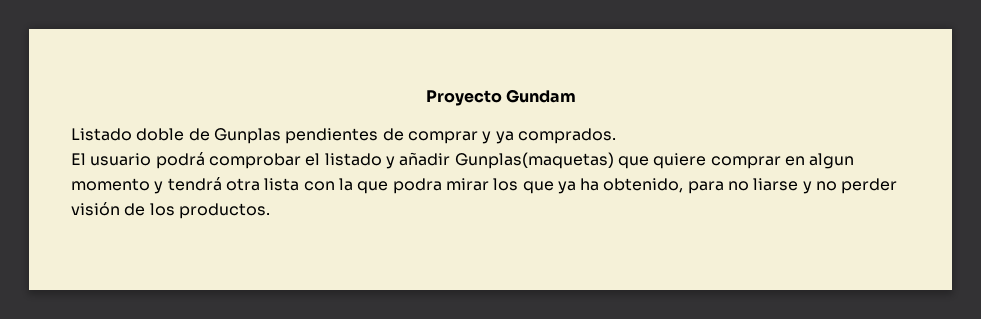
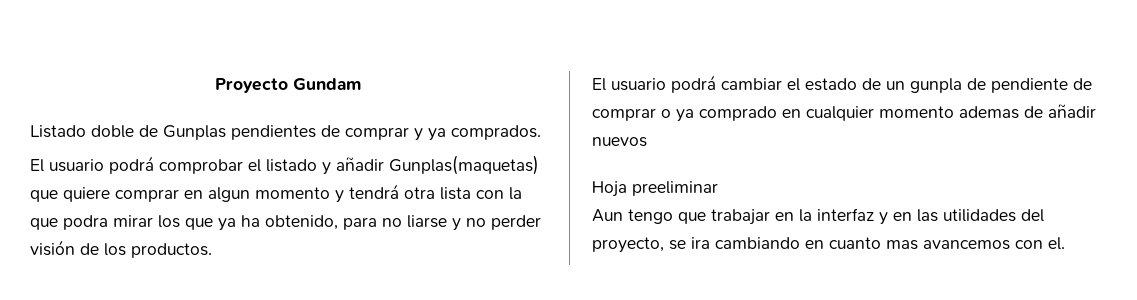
(270, 211) none -> [592,75,1092,93] [592,104,1096,122] [592,137,647,147] [592,181,718,197] [592,208,1044,225] [592,237,1065,253] // El usuario podrá cambiar el estado de un gunpla de pendiente de comprar o ya comprado en cualquier momento ademas de añadir nuevos // Hoja preeliminar // Aun tengo que trabajar en la interfaz y en las utilidades del proyecto, se ira cambiando en cuanto mas avancemos con el.

